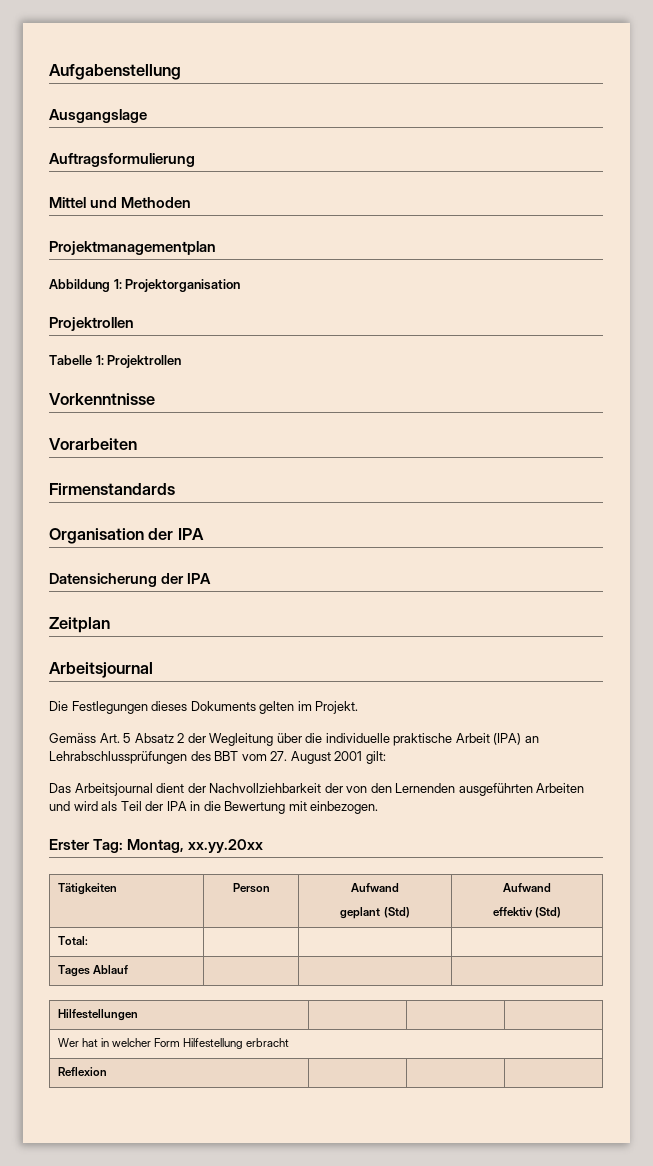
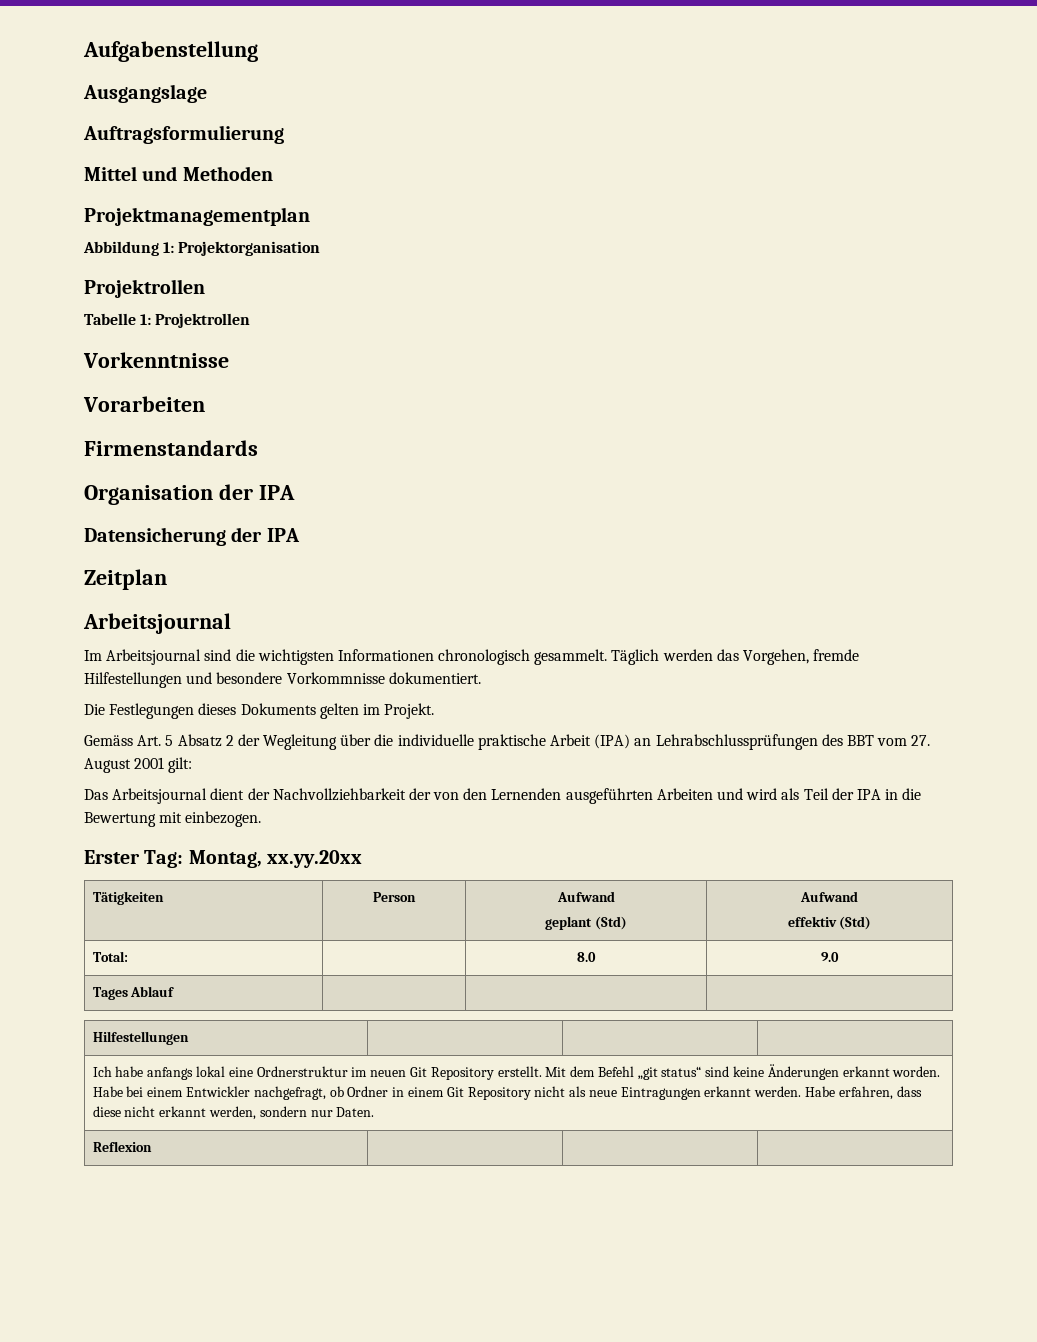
(153, 670) none -> [84,649,860,665] [84,672,481,688] // Im Arbeitsjournal sind die wichtigsten Informationen chronologisch gesammelt. Täglich werden das Vorgehen, fremde Hilfestellungen und besondere Vorkommnisse dokumentiert.
(88, 940) | -> [577,952,596,962] [821,952,839,962] 8.0 | 9.0
[57,1038,290,1049] Wer hat in welcher Form Hilfestellung erbracht -> [92,1064,941,1080] [92,1086,922,1100] [92,1106,375,1120] Ich habe anfangs lokal eine Ordnerstruktur im neuen Git Repository erstellt. Mit dem Befehl „git status“ sind keine Änderungen erkannt worden. Habe bei einem Entwickler nachgefragt, ob Ordner in einem Git Repository nicht als neue Eintragungen erkannt werden. Habe erfahren, dass diese nicht erkannt werden, sondern nur Daten.

